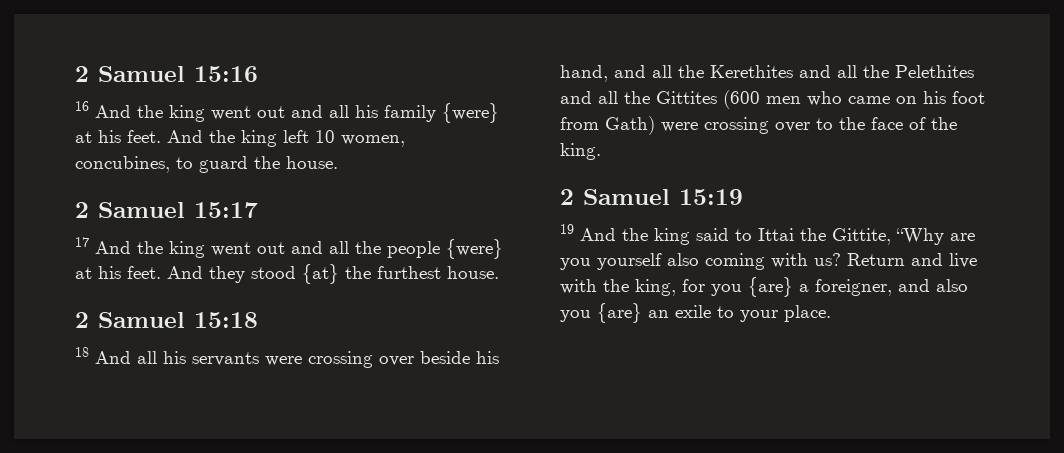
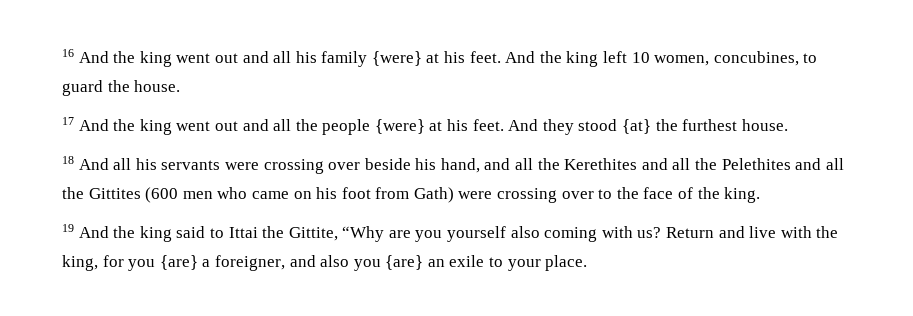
[75,66,258,82] 2 Samuel 15:16 // -> (62, 53) none
[75,202,258,218] // 2 Samuel 15:17 -> (181, 86) none
[75,312,258,328] // 2 Samuel 15:18 -> (788, 125) none
[560,189,743,205] // 2 Samuel 15:19 -> (761, 195) none

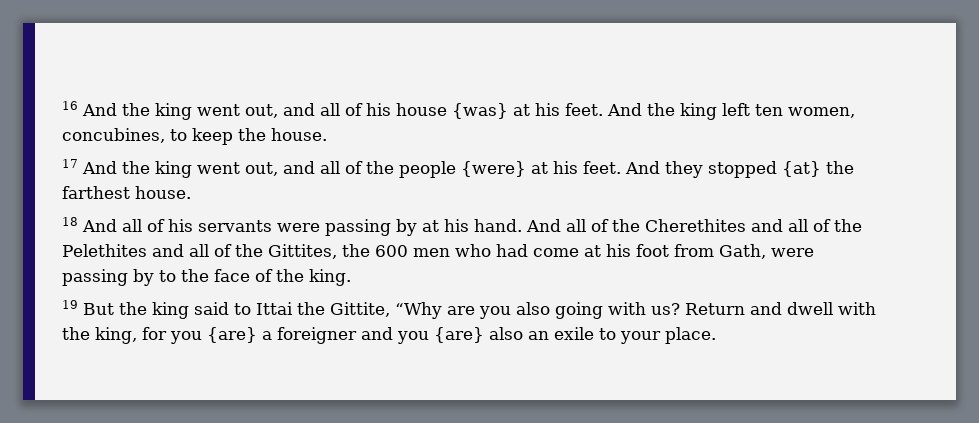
[214,51,422,67] out and all his family {were} -> [245,103,508,119] out, and all of his house {was}
[631,52,650,63] 10 -> [755,104,783,116] ten
[62,80,103,96] guard -> [192,128,233,145] keep
[214,119,292,131] out and all -> [245,161,363,176] out, and all of
[578,119,618,131] stood -> [708,161,777,178] stopped
[682,119,738,131] furthest -> [62,186,130,199] farthest
(132, 164) none -> [147,219,165,232] of
[263,158,844,174] [62,187,594,203] crossing over beside his hand, and all the Kerethites and all the Pelethites and all the Gittites (600 men who came on his foot from Gath) were crossing over -> [325,219,862,236] [62,244,814,259] [62,269,154,286] passing by at his hand. And all of the Cherethites and all of the Pelethites and all of the Gittites, the 600 men who had come at his foot from Gath, were passing by
[78,226,109,238] And -> [83,303,114,315] But
[447,226,598,242] yourself also coming -> [516,302,603,319] also going
[749,226,777,238] live -> [787,302,833,315] dwell
[214,255,424,271] foreigner, and also you {are} -> [277,327,523,344] foreigner and you {are} also

